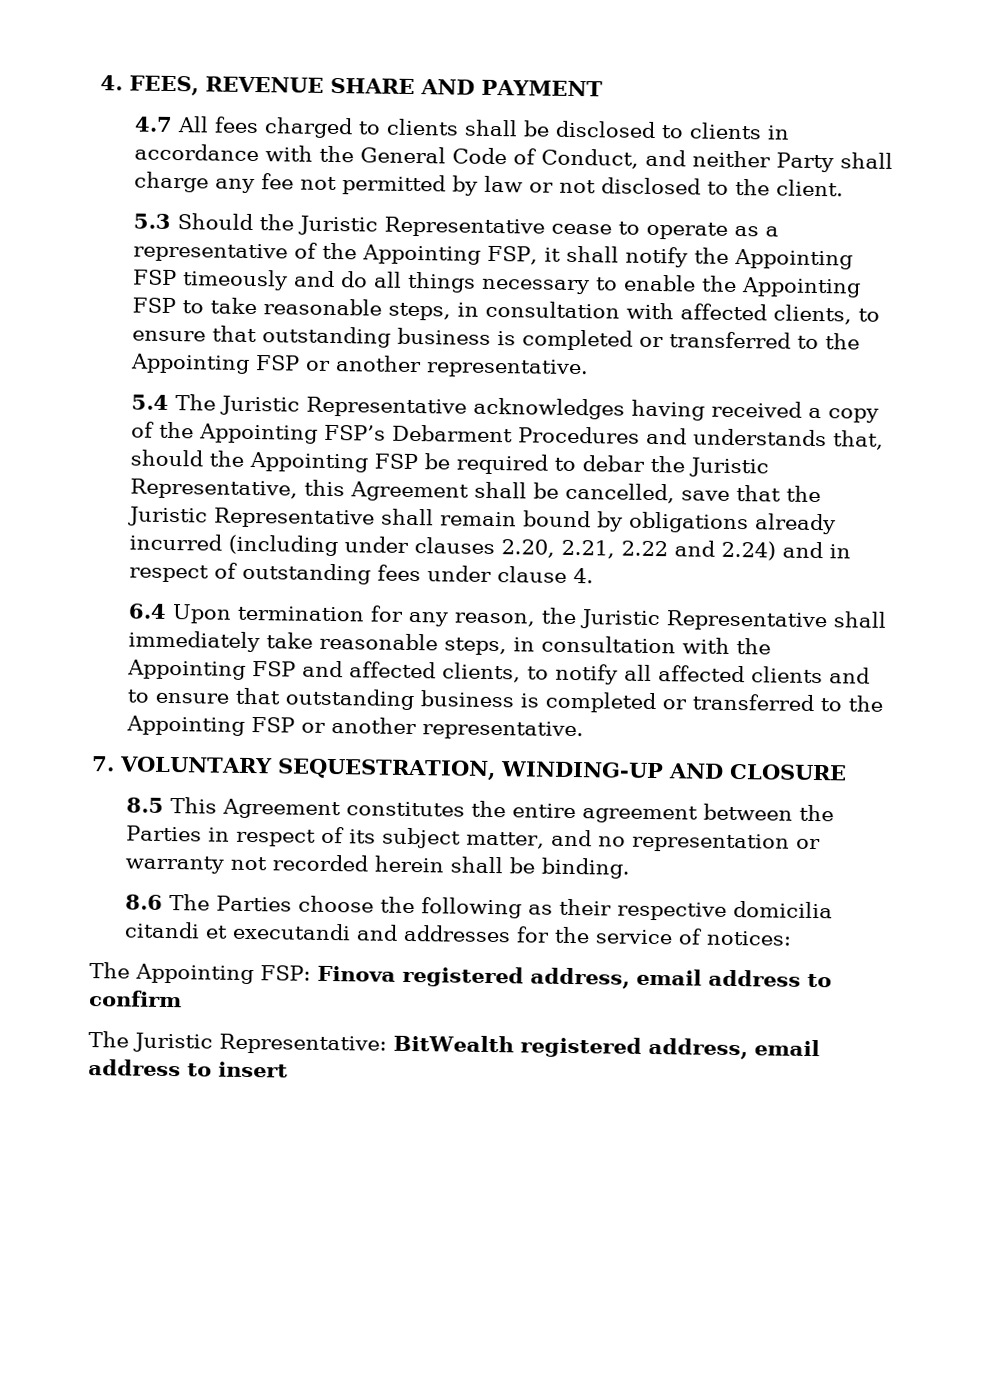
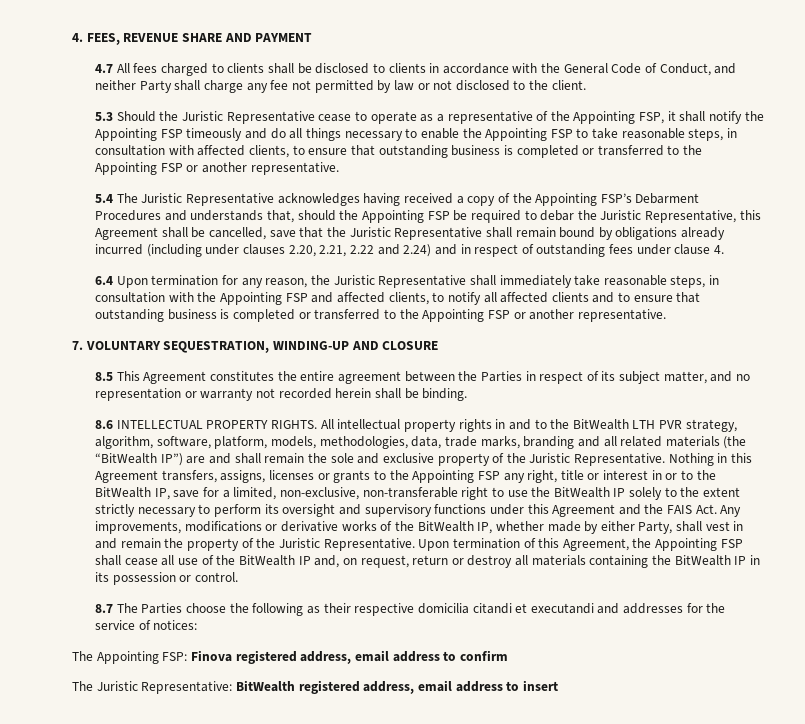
(164, 902) none -> [116,419,737,432] [95,436,747,449] [95,453,753,466] [95,470,716,483] [95,487,741,500] [95,504,742,517] [95,521,744,534] [95,538,743,551] [95,555,760,568] [95,572,239,585] [95,604,114,613] INTELLECTUAL PROPERTY RIGHTS. All intellectual property rights in and to the BitWealth LTH PVR strategy, algorithm, software, platform, models, methodologies, data, trade marks, branding and all related materials (the “BitWealth IP”) are and shall remain the sole and exclusive property of the Juristic Representative. Nothing in this Agreement transfers, assigns, licenses or grants to the Appointing FSP any right, title or interest in or to the BitWealth IP, save for a limited, non-exclusive, non-transferable right to use the BitWealth IP solely to the extent strictly necessary to perform its oversight and supervisory functions under this Agreement and the FAIS Act. Any improvements, modifications or derivative works of the BitWealth IP, whether made by either Party, shall vest in and remain the property of the Juristic Representative. Upon termination of this Agreement, the Appointing FSP shall cease all use of the BitWealth IP and, on request, return or destroy all materials containing the BitWealth IP in its possession or control. // 8.7

